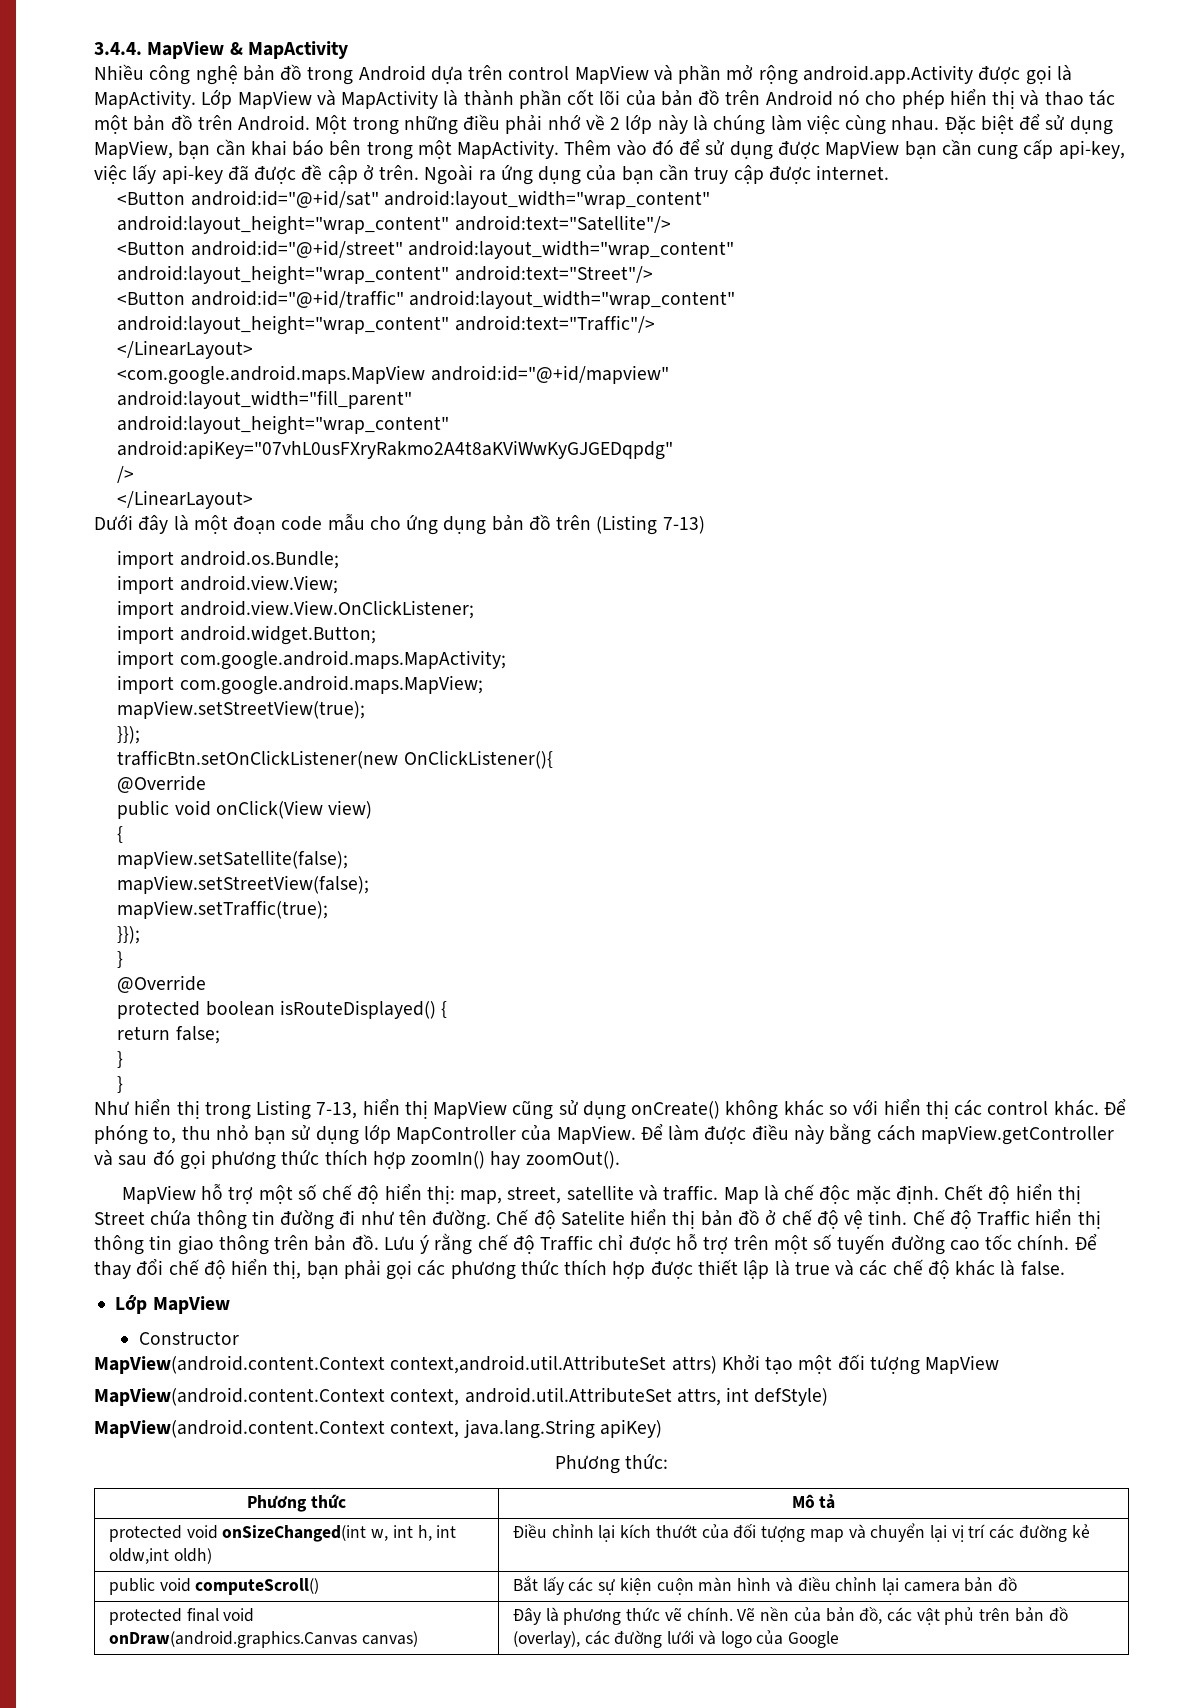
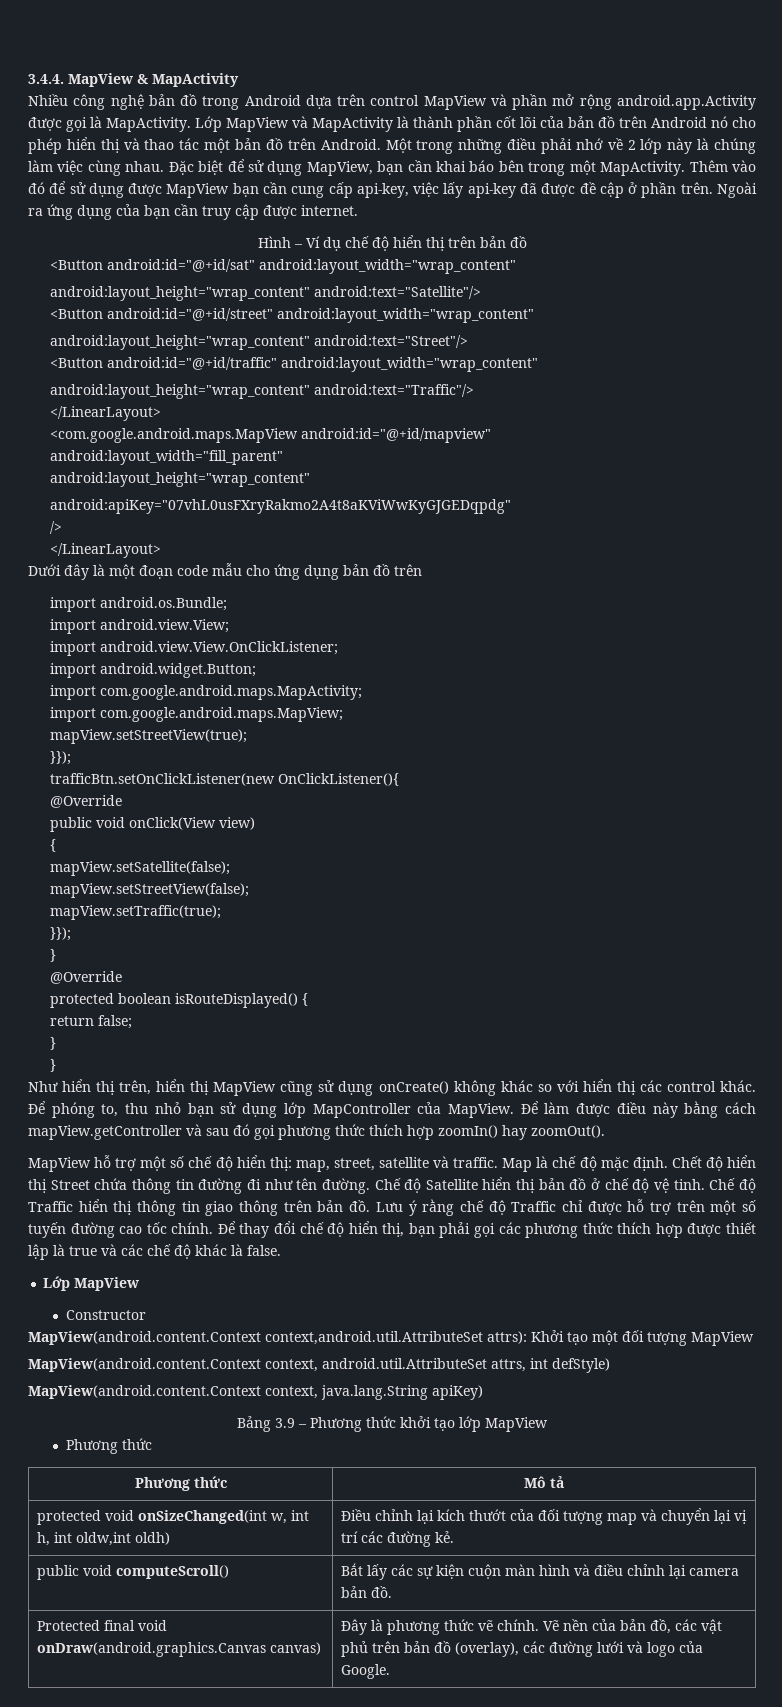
(374, 172) none -> [641,182,677,198] phần
(890, 172) none -> [257,235,527,251] // Hình – Ví dụ chế độ hiển thị trên bản đồ
[596,515,705,535] (Listing 7-13) -> (422, 570) none
[204,1100,358,1120] trong Listing 7-13, -> [119,1080,152,1095] trên,
[819,1185,851,1204] độc -> [579,1156,597,1171] độ
[560,1210,625,1226] Satelite -> [425,1179,478,1190] Satellite
[671,1356,717,1374] attrs) -> [487,1331,527,1344] attrs):
[554,1454,669,1474] Phương thức: -> [237,1416,548,1432] [65,1438,152,1454] Bảng 3.9 – Phương thức khởi tạo lớp MapView // Phương thức
[1071,1524,1090,1538] kẻ -> [435,1531,455,1543] kẻ.
[998,1577,1018,1591] [109,1608,183,1625] đồ // protected -> [371,1586,393,1598] [37,1620,101,1631] đồ. // Protected
[788,1631,840,1648] Google -> [341,1664,391,1679] Google.

